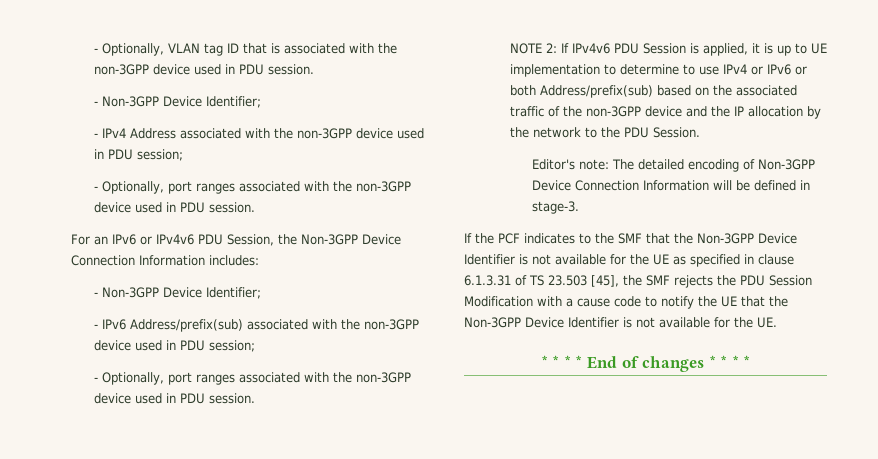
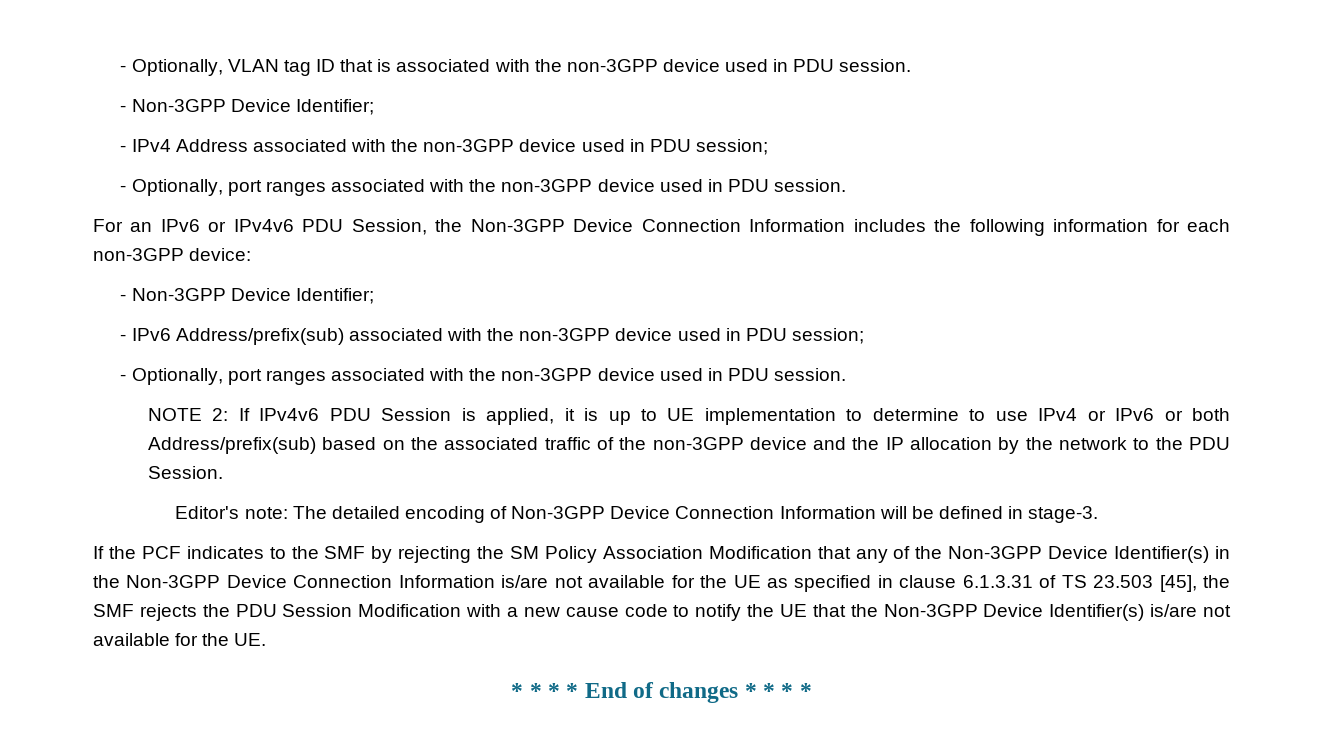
[209,255,259,266] includes: -> [853,219,1231,236] [93,248,252,261] includes the following information for each non-3GPP device:
[646,233,797,244] [464,254,528,265] that the Non-3GPP Device Identifier is -> [371,546,1231,563] [93,575,549,588] by rejecting the SM Policy Association Modification that any of the Non-3GPP Device Identifier(s) in the Non-3GPP Device Connection Information is/are
(573, 302) none -> [523,607,560,617] new
[568,317,632,328] Identifier is -> [1049,604,1198,621] Identifier(s) is/are

